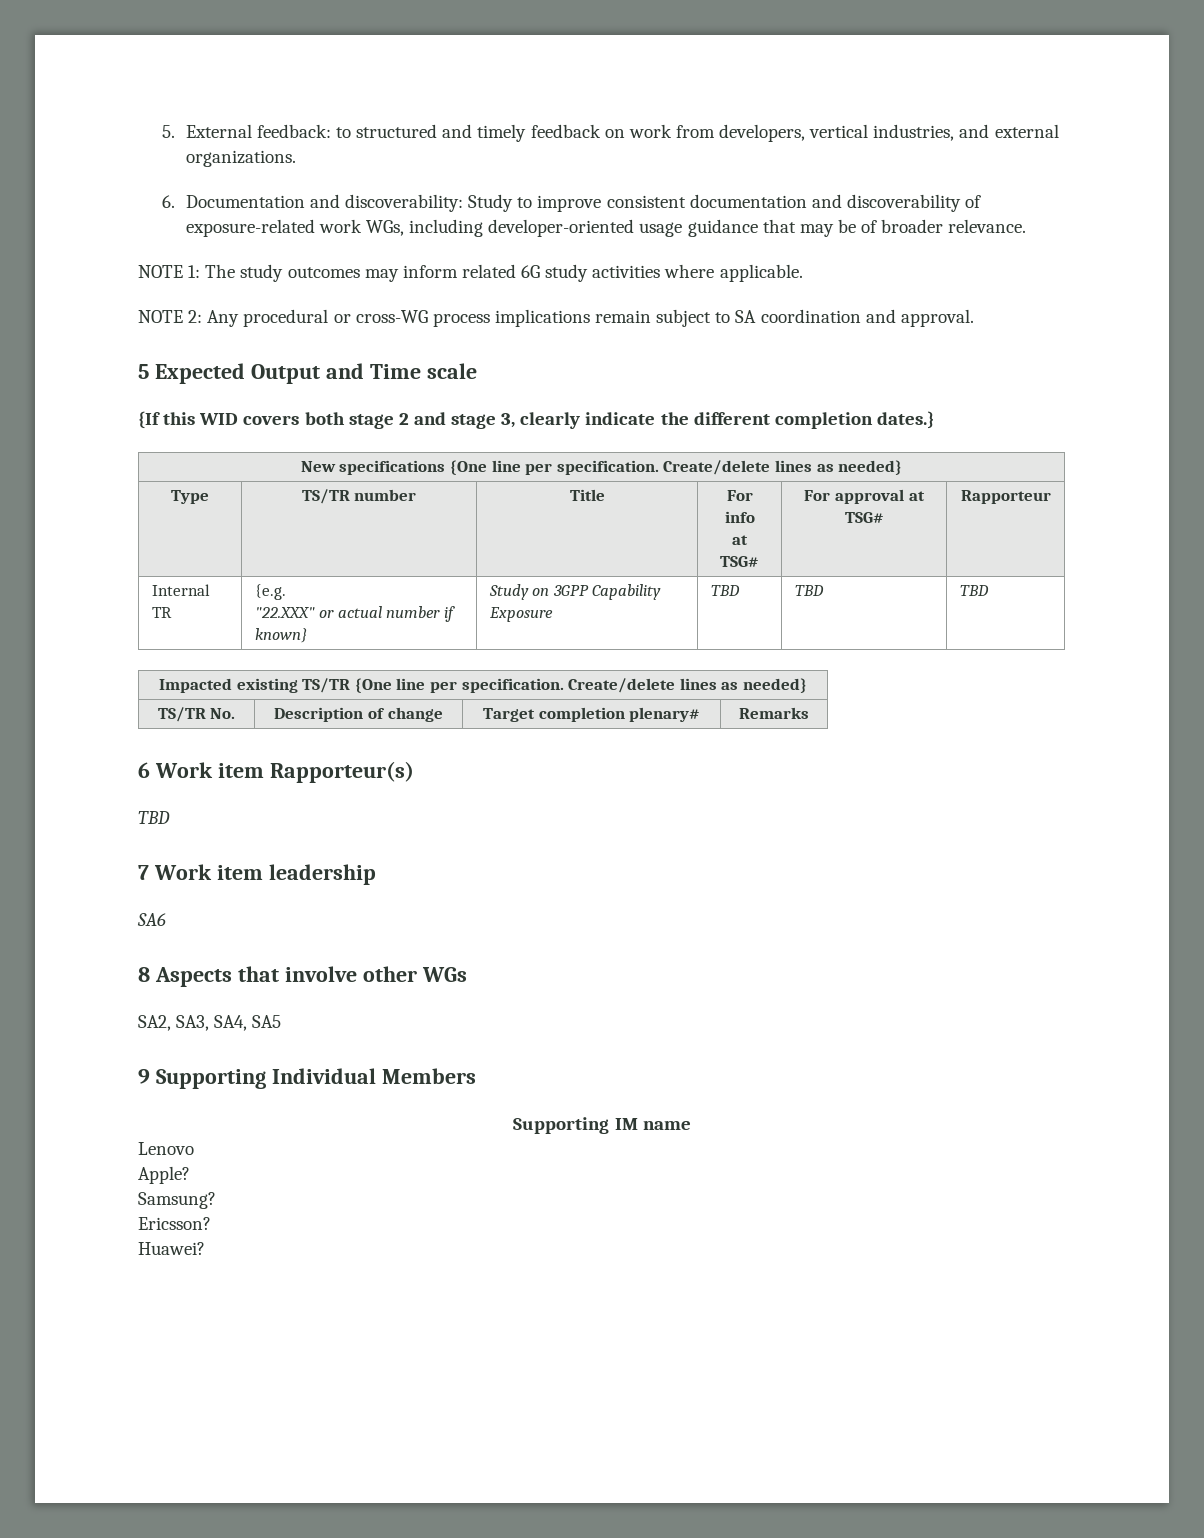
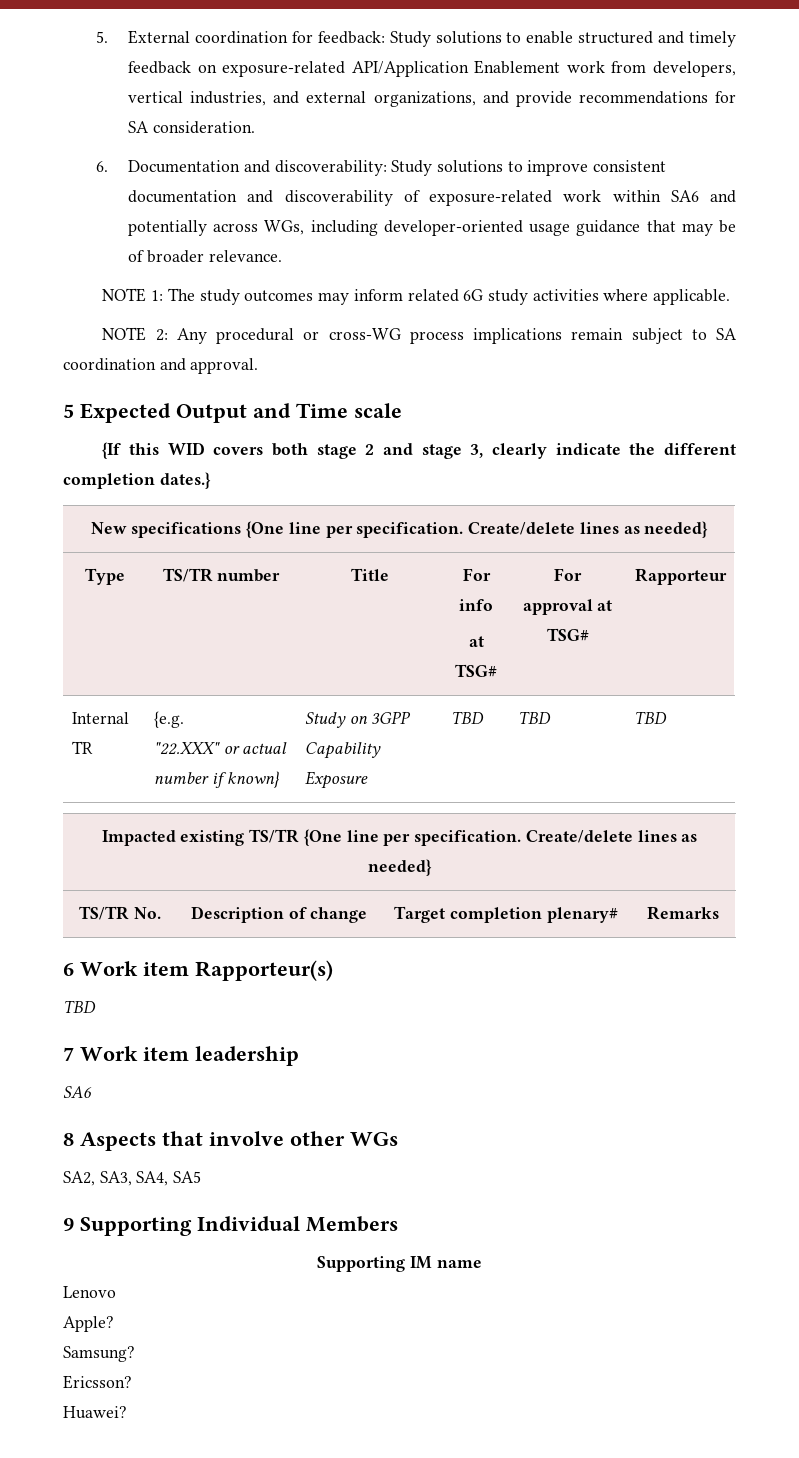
[256,124,352,138] feedback: to -> [194,31,574,47] coordination for feedback: Study solutions to enable
(625, 133) none -> [222,60,561,77] exposure-related API/Application Enablement
[185,150,296,167] organizations. -> [373,91,736,107] [128,121,255,134] organizations, and provide recommendations for SA consideration.
(514, 203) none -> [436,160,503,173] solutions
(362, 226) none -> [612,190,736,203] [128,220,259,236] within SA6 and potentially across

